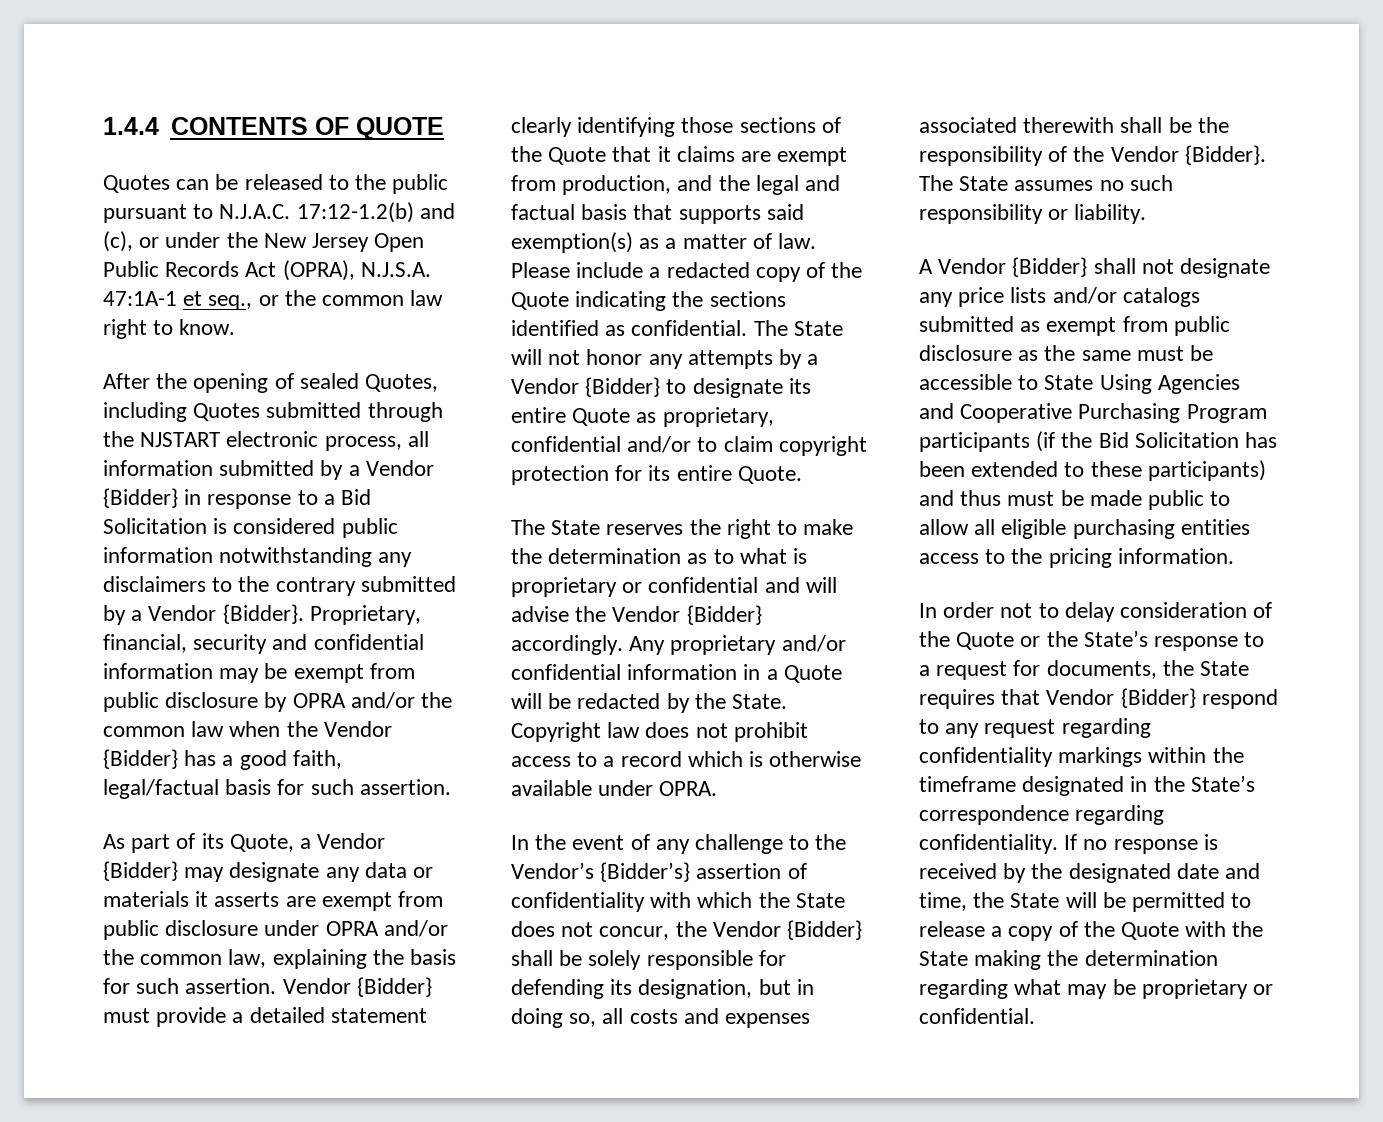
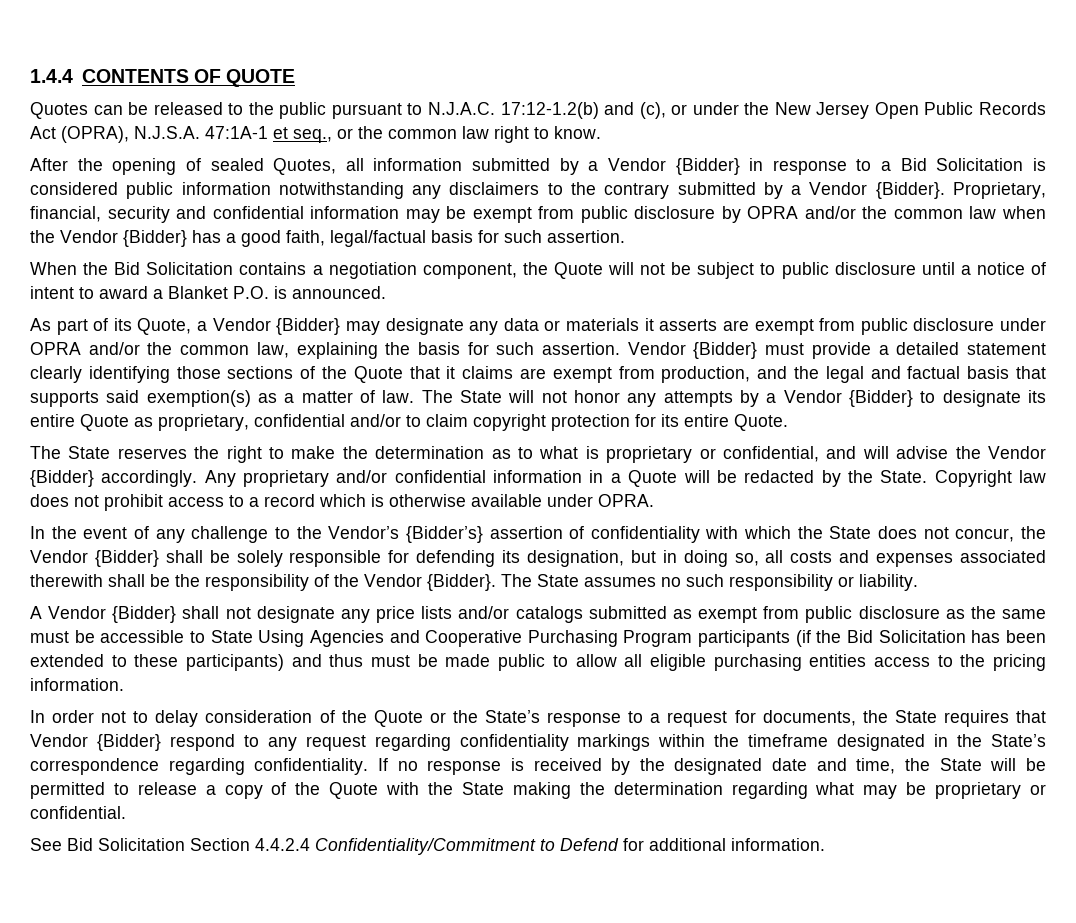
[103,402,443,422] [103,431,402,451] including Quotes submitted through the NJSTART electronic process, -> (337, 166) none
(451, 787) none -> [30,262,1047,279] [30,286,386,299] // When the Bid Solicitation contains a negotiation component, the Quote will not be subject to public disclosure until a notice of intent to award a Blanket P.O. is announced.
[511,262,863,282] [511,291,786,311] [511,320,748,336] Please include a redacted copy of the Quote indicating the sections identified as confidential. -> (415, 396) none
[648,577,759,593] confidential -> [722,446,819,462] confidential,
(1035, 1016) none -> [30,838,825,855] // See Bid Solicitation Section 4.4.2.4 Confidentiality/Commitment to Defend for additional information.

